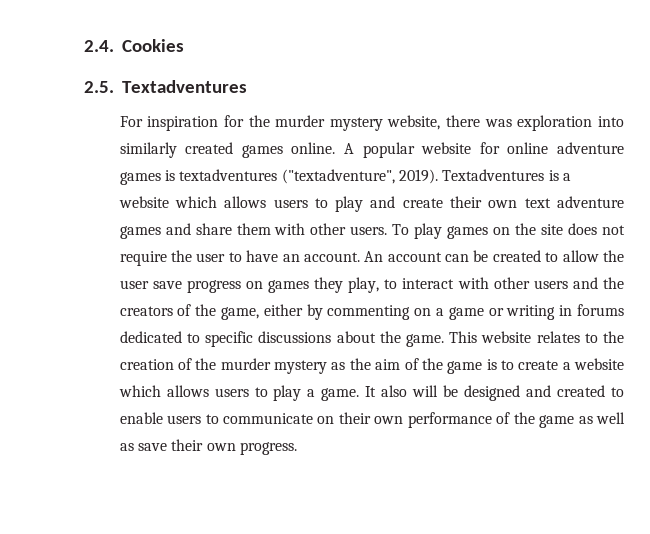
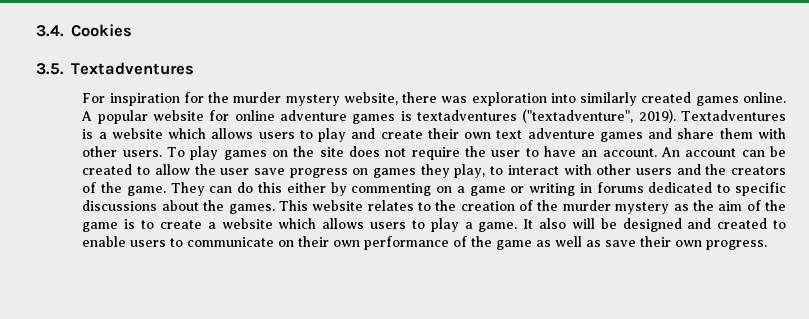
[84,40,114,52] 2.4. -> [36,25,64,37] 3.4.
[84,81,114,93] 2.5. -> [36,63,64,75] 3.5.
[221,307,260,320] game, -> [126,182,283,196] game. They can do this
[405,334,444,347] game. -> [228,204,275,214] games.

